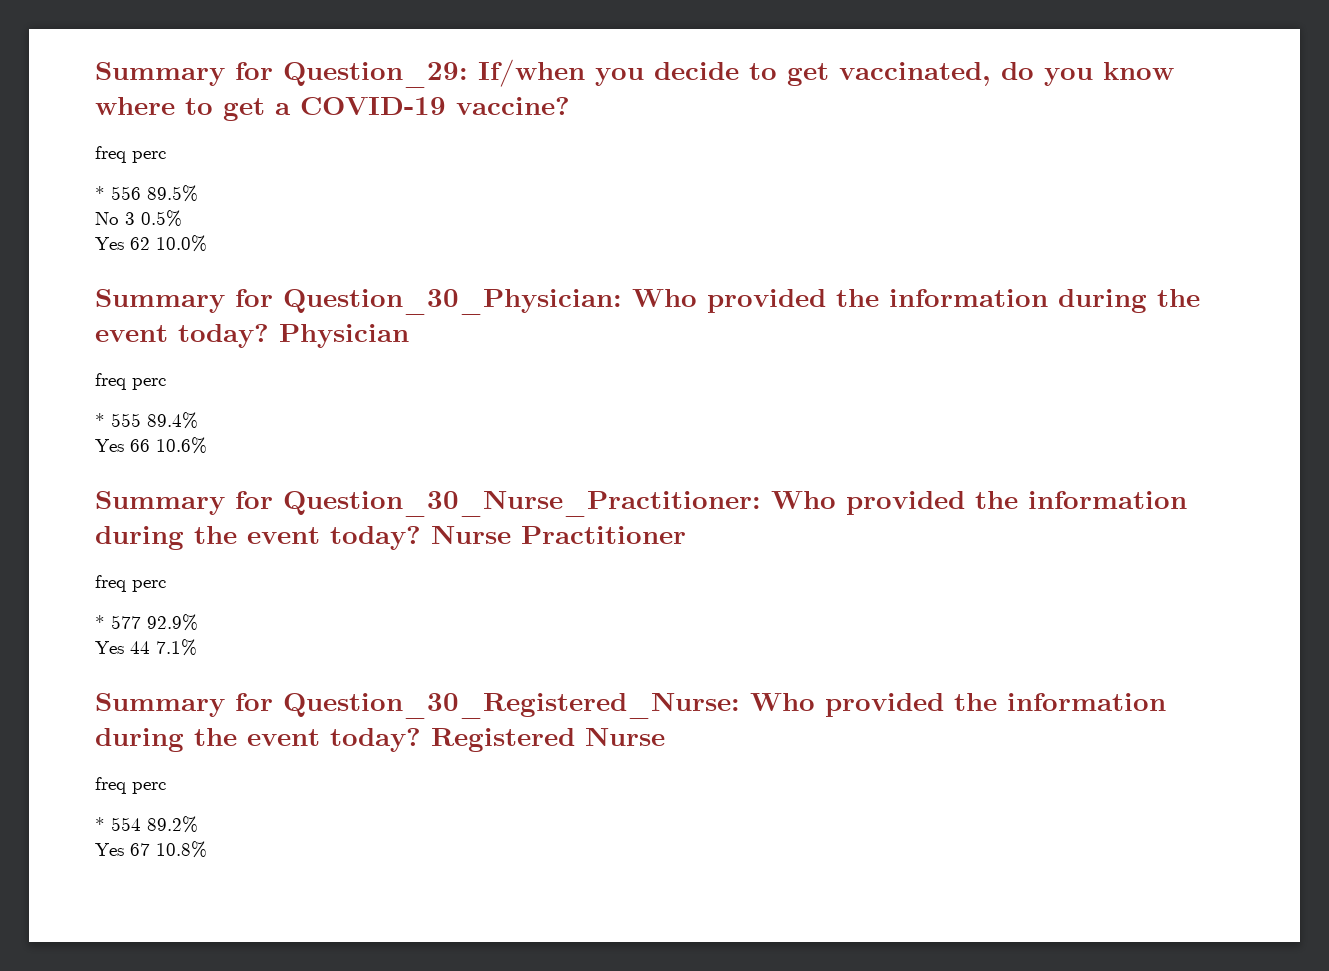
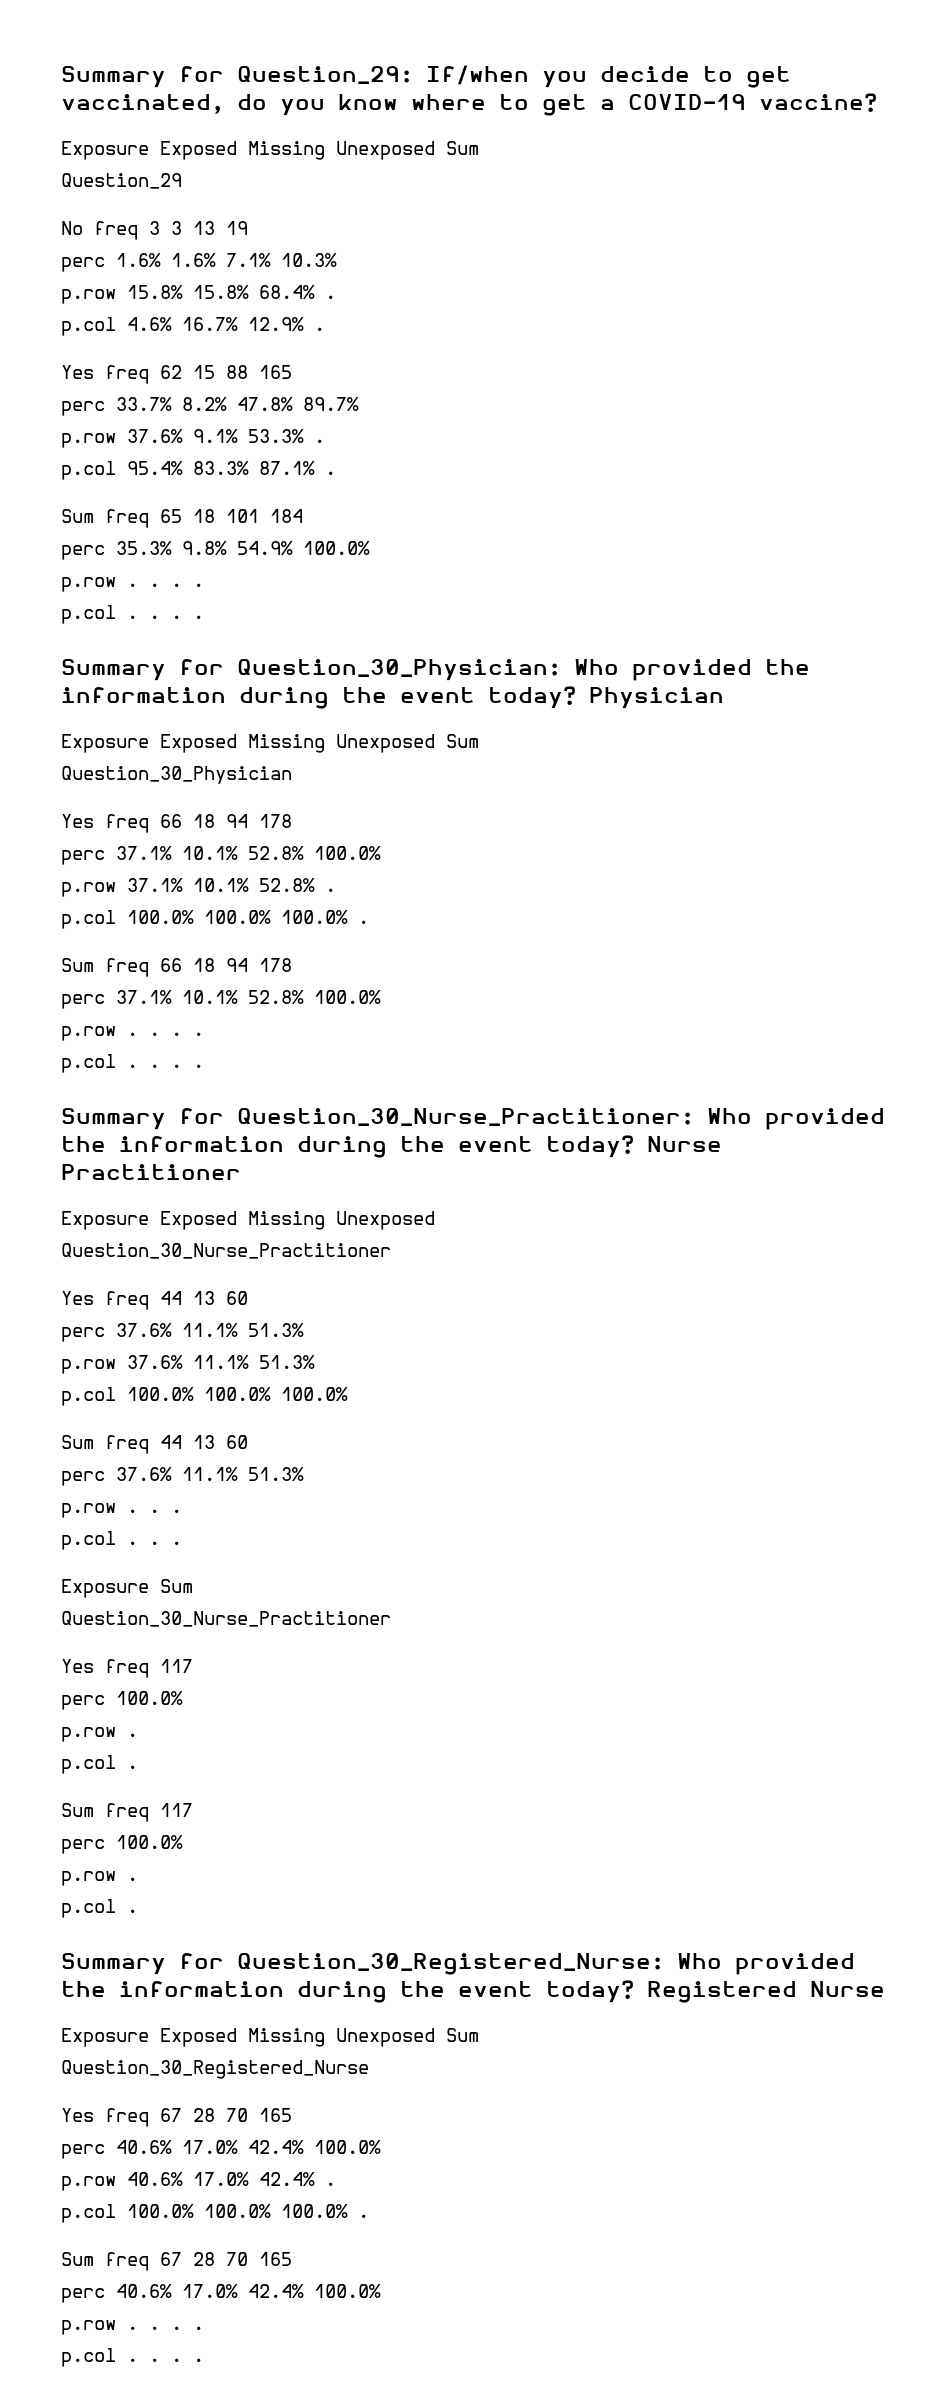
[95,146,166,163] [95,185,198,202] [95,210,182,227] [95,235,207,252] freq perc // * 556 89.5% // No 3 0.5% // Yes 62 10.0% -> [61,141,479,160] [61,173,182,189] [61,221,248,240] [61,253,337,272] [61,285,336,304] [61,317,325,336] [61,365,292,384] [61,397,359,416] [61,429,325,448] [61,461,336,480] [61,509,303,528] [61,541,370,560] [61,577,204,592] [61,605,204,624] Exposure Exposed Missing Unexposed Sum // Question_29 // No freq 3 3 13 19 // perc 1.6% 1.6% 7.1% 10.3% // p.row 15.8% 15.8% 68.4% . // p.col 4.6% 16.7% 12.9% . // Yes freq 62 15 88 165 // perc 33.7% 8.2% 47.8% 89.7% // p.row 37.6% 9.1% 53.3% . // p.col 95.4% 83.3% 87.1% . // Sum freq 65 18 101 184 // perc 35.3% 9.8% 54.9% 100.0% // p.row . . . . // p.col . . . .
[95,373,166,390] [95,412,198,429] [95,437,207,454] freq perc // * 555 89.4% // Yes 66 10.6% -> [61,734,479,753] [61,766,292,784] [61,814,292,833] [61,846,381,865] [61,878,336,897] [61,910,369,929] [61,958,292,977] [61,990,381,1009] [61,1026,204,1041] [61,1054,204,1073] Exposure Exposed Missing Unexposed Sum // Question_30_Physician // Yes freq 66 18 94 178 // perc 37.1% 10.1% 52.8% 100.0% // p.row 37.1% 10.1% 52.8% . // p.col 100.0% 100.0% 100.0% . // Sum freq 66 18 94 178 // perc 37.1% 10.1% 52.8% 100.0% // p.row . . . . // p.col . . . .
[95,575,166,592] [95,614,198,631] [95,639,197,656] freq perc // * 577 92.9% // Yes 44 7.1% -> [61,1211,435,1230] [61,1243,391,1259] [61,1291,248,1310] [61,1323,304,1342] [61,1355,315,1374] [61,1387,348,1406] [61,1435,248,1454] [61,1467,304,1486] [61,1503,182,1518] [61,1531,182,1550] [61,1579,193,1598] [61,1611,391,1627] [61,1659,193,1678] [61,1691,183,1710] [61,1727,138,1742] [61,1755,138,1774] [61,1803,193,1822] [61,1835,183,1854] [61,1871,138,1886] [61,1899,138,1918] Exposure Exposed Missing Unexposed // Question_30_Nurse_Practitioner // Yes freq 44 13 60 // perc 37.6% 11.1% 51.3% // p.row 37.6% 11.1% 51.3% // p.col 100.0% 100.0% 100.0% // Sum freq 44 13 60 // perc 37.6% 11.1% 51.3% // p.row . . . // p.col . . . // Exposure Sum // Question_30_Nurse_Practitioner // Yes freq 117 // perc 100.0% // p.row . // p.col . // Sum freq 117 // perc 100.0% // p.row . // p.col .
[95,777,166,794] [95,816,198,833] [95,841,207,858] freq perc // * 554 89.2% // Yes 67 10.8% -> [61,2028,479,2047] [61,2060,369,2079] [61,2108,292,2127] [61,2140,381,2159] [61,2172,336,2191] [61,2204,369,2223] [61,2252,292,2271] [61,2284,381,2303] [61,2320,204,2335] [61,2348,204,2367] Exposure Exposed Missing Unexposed Sum // Question_30_Registered_Nurse // Yes freq 67 28 70 165 // perc 40.6% 17.0% 42.4% 100.0% // p.row 40.6% 17.0% 42.4% . // p.col 100.0% 100.0% 100.0% . // Sum freq 67 28 70 165 // perc 40.6% 17.0% 42.4% 100.0% // p.row . . . . // p.col . . . .

